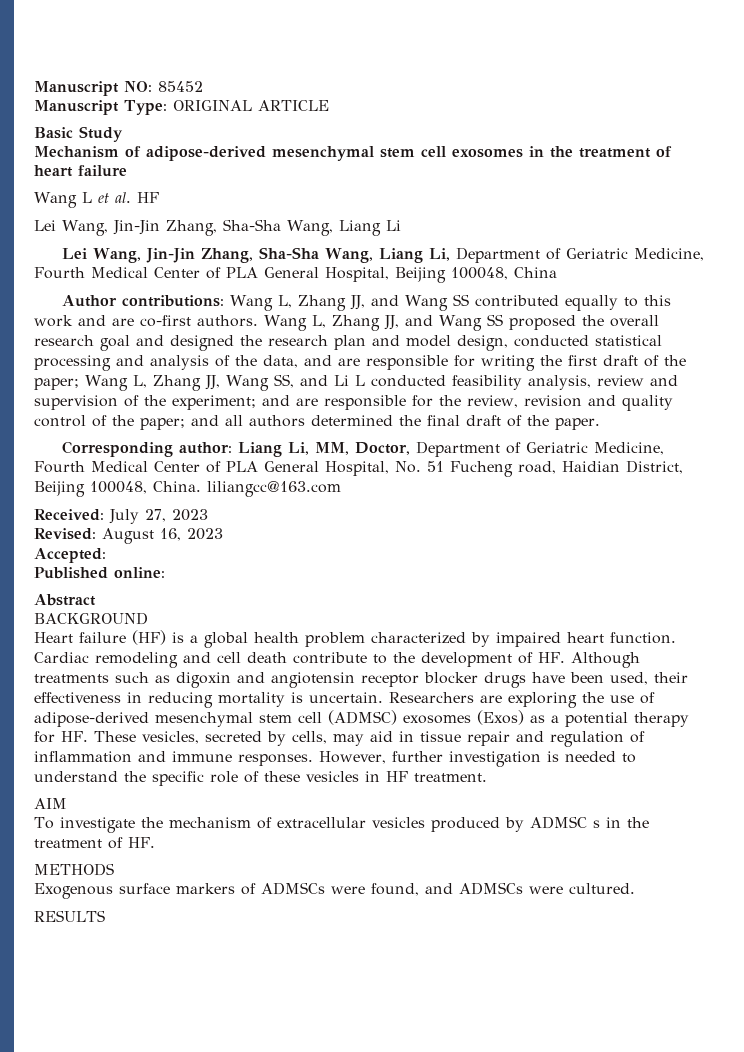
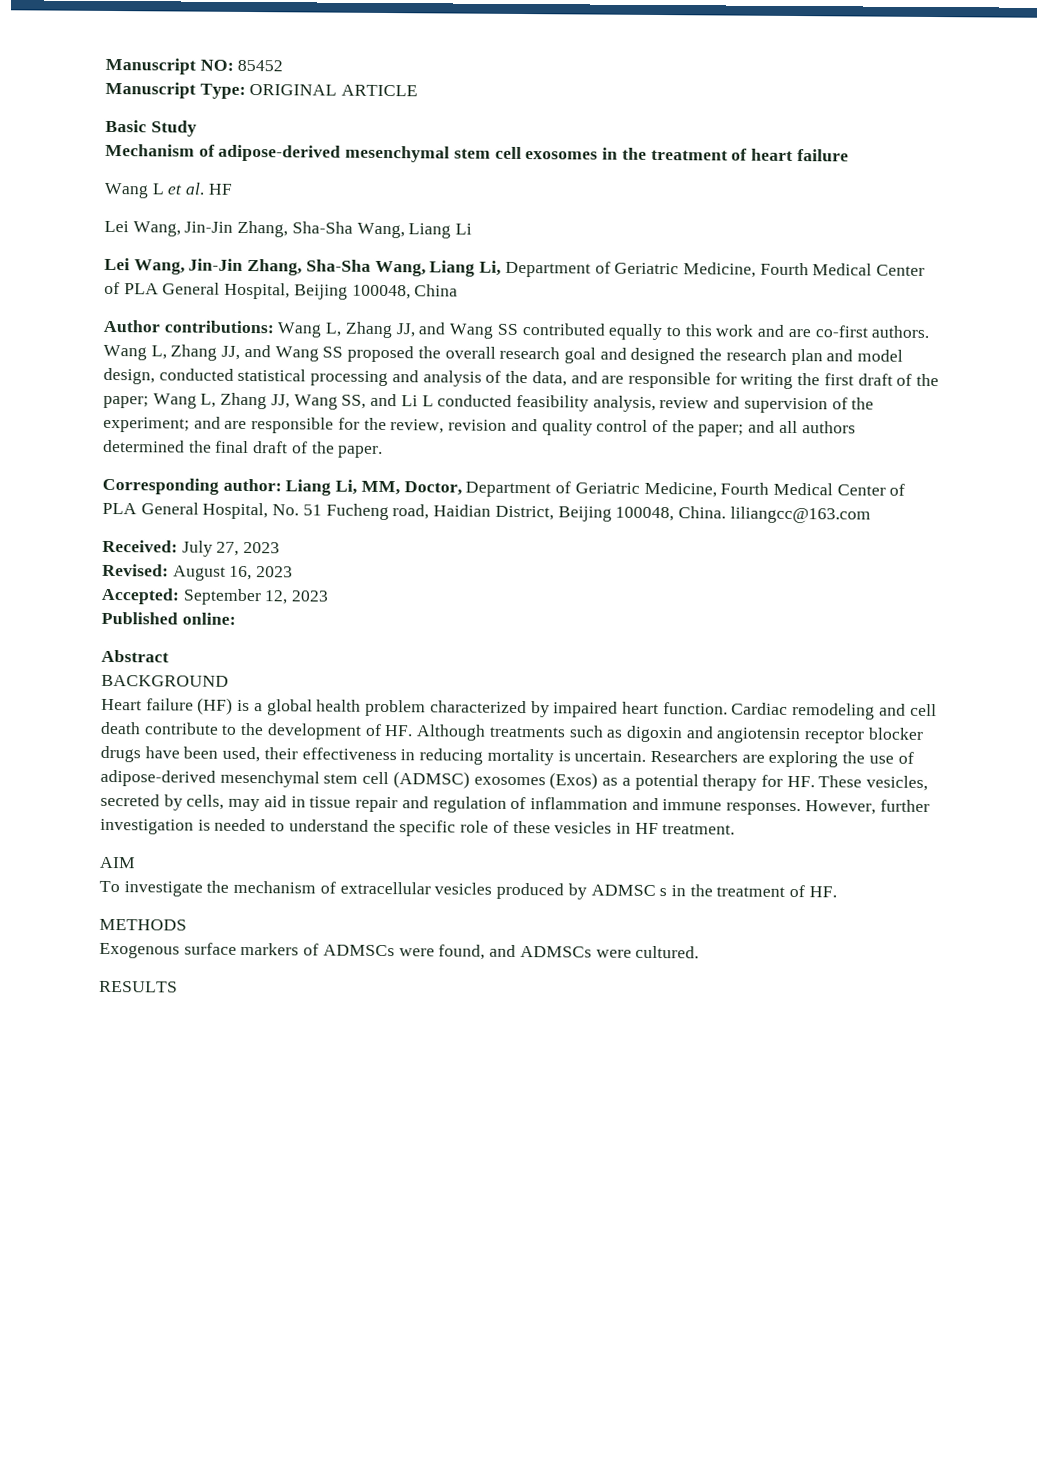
(106, 555) none -> [182,588,330,606] September 12, 2023

